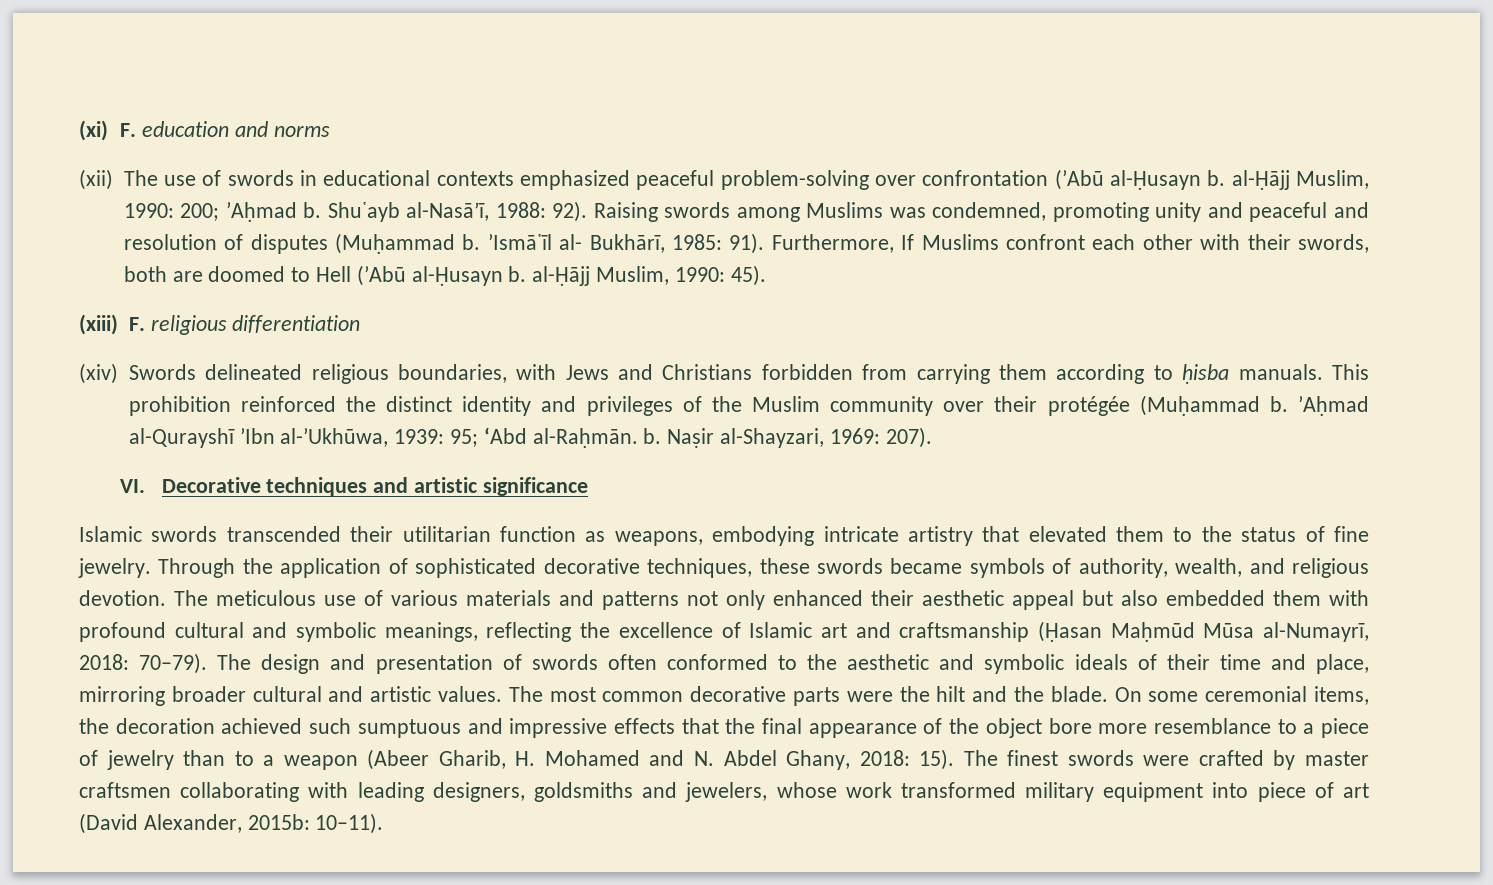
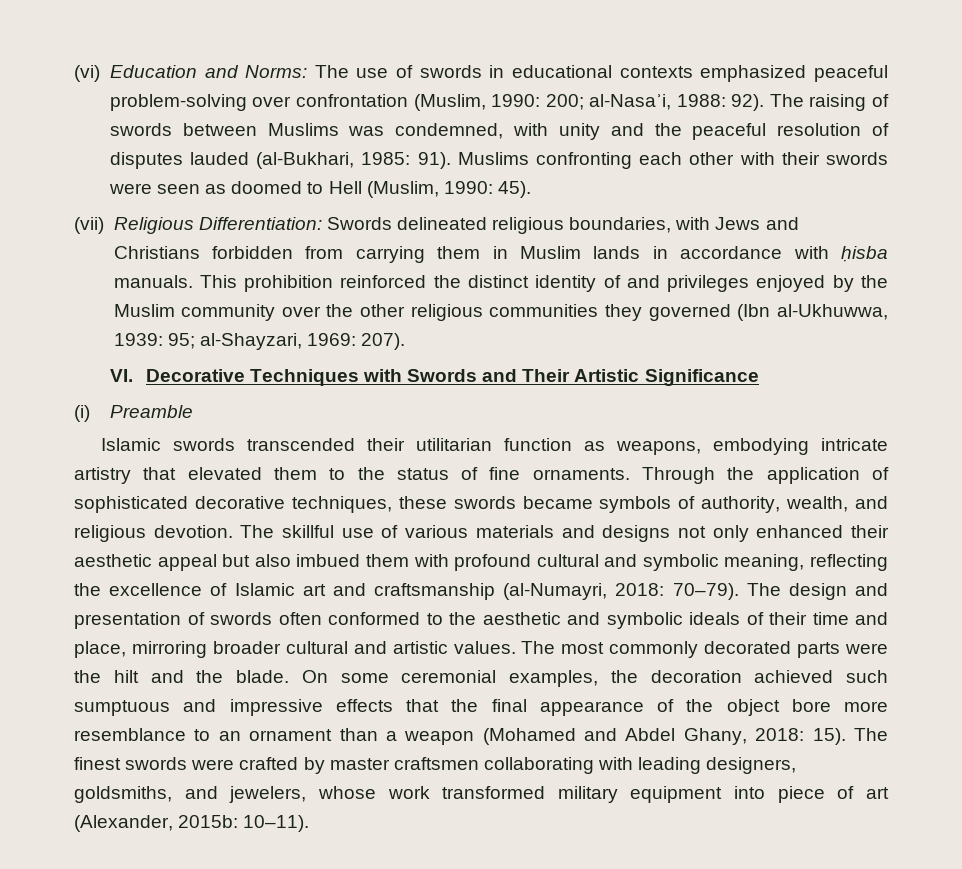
[79,120,330,141] [79,169,113,190] (xi) F. education and norms // (xii) -> [74,65,308,82] (vi) Education and Norms:
[1054,169,1369,190] [123,201,800,222] (ʼAbū al-Ḥusayn b. al-Ḥājj Muslim, 1990: 200; ʼAḥmad b. Shu῾ayb al-Nasā’ī, 1988: 92). Raising swords among -> [413,93,889,111] [109,123,257,136] (Muslim, 1990: 200; al-Nasaʾi, 1988: 92). The raising of swords between
[1052,202,1149,222] promoting -> [513,123,549,136] with
[1249,202,1370,222] peaceful and -> [654,123,767,140] the peaceful
[334,233,1370,254] [123,265,766,286] [79,314,361,335] [79,363,118,384] (Muḥammad b. ʼIsmā῾īl al- Bukhārī, 1985: 91). Furthermore, If Muslims confront each other with their swords, both are doomed to Hell (ʼAbū al-Ḥusayn b. al-Ḥājj Muslim, 1990: 45). // (xiii) F. religious differentiation // (xiv) -> [190,152,889,169] [108,181,531,198] [74,217,322,234] lauded (al-Bukhari, 1985: 91). Muslims confronting each other with their swords were seen as doomed to Hell (Muslim, 1990: 45). // (vii) Religious Differentiation:
[1056,364,1173,384] according to -> [492,246,829,259] in Muslim lands in accordance with
(532, 406) none -> [603,275,621,288] of
[682,396,702,412] of -> [756,275,854,292] enjoyed by
[994,395,1369,416] [128,427,715,448] their protégée (Muḥammad b. ʼAḥmad al-Qurayshī ʼIbn al-ʼUkhūwa, 1939: 95; ‘Abd al-Raḥmān. b. Naṣir -> [326,304,888,321] [113,333,195,349] the other religious communities they governed (Ibn al-Ukhuwwa, 1939: 95;
[266,477,588,496] techniques and artistic significance -> [249,369,759,386] [74,405,193,422] Techniques with Swords and Their Artistic Significance // (i) Preamble
[78,558,151,578] jewelry. -> [532,468,630,480] ornaments.
[216,590,316,606] meticulous -> [282,525,335,538] skillful
[602,591,679,610] patterns -> [602,525,671,542] designs
[1166,590,1265,606] embedded -> [296,554,361,567] imbued
[384,622,478,642] meanings, -> [724,554,805,571] meaning,
[1037,621,1369,642] (Ḥasan Maḥmūd Mūsa al-Numayrī, -> [503,583,608,600] (al-Numayri,
[602,686,787,702] common decorative -> [609,641,792,658] commonly decorated
[1313,686,1369,705] items, -> [509,670,598,687] examples,
[1303,718,1370,738] [79,749,714,770] a piece of jewelry than to a weapon (Abeer Gharib, H. Mohamed and N. -> [218,728,618,745] an ornament than a weapon (Mohamed and
[533,782,633,802] goldsmiths -> [74,786,172,803] goldsmiths,
[79,813,242,834] (David Alexander, -> [74,815,173,832] (Alexander,

